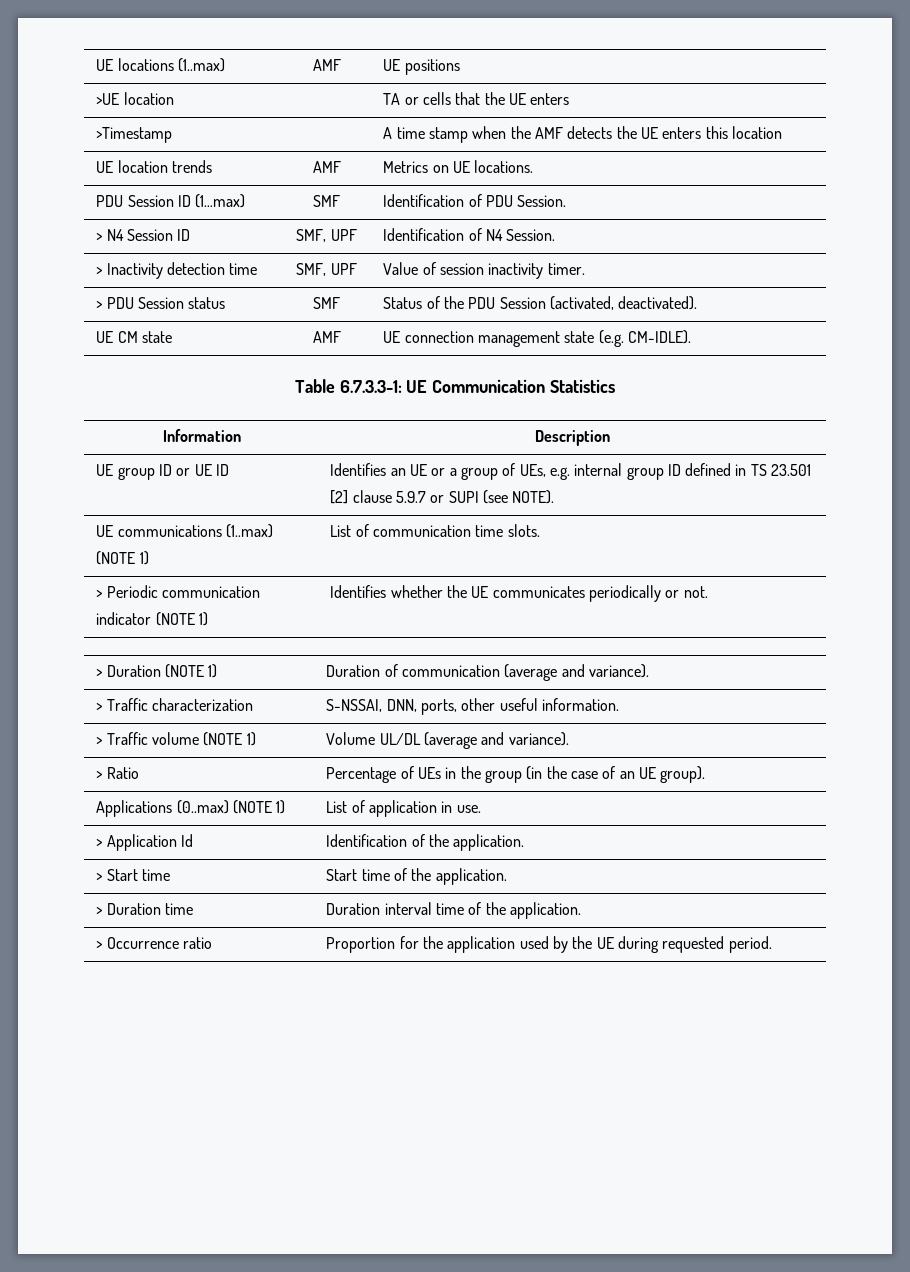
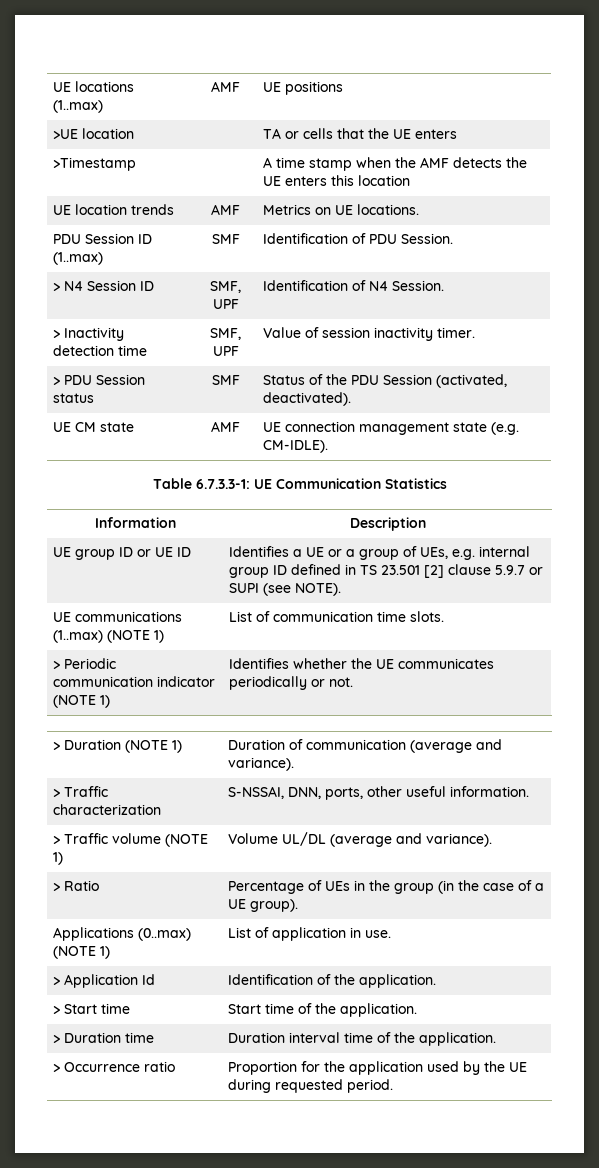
[195,194,246,208] (1…max) -> [53,252,104,265] (1..max)
[390,468,406,476] an -> [293,549,303,557] a
[619,771,635,779] an -> [535,883,545,891] a

